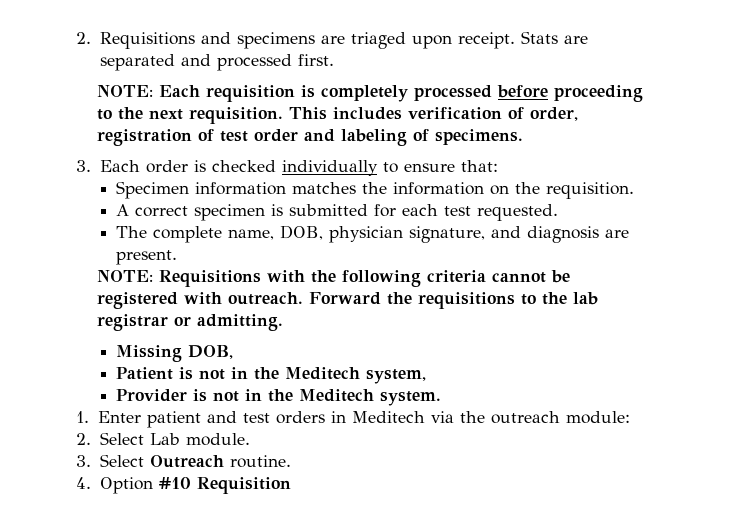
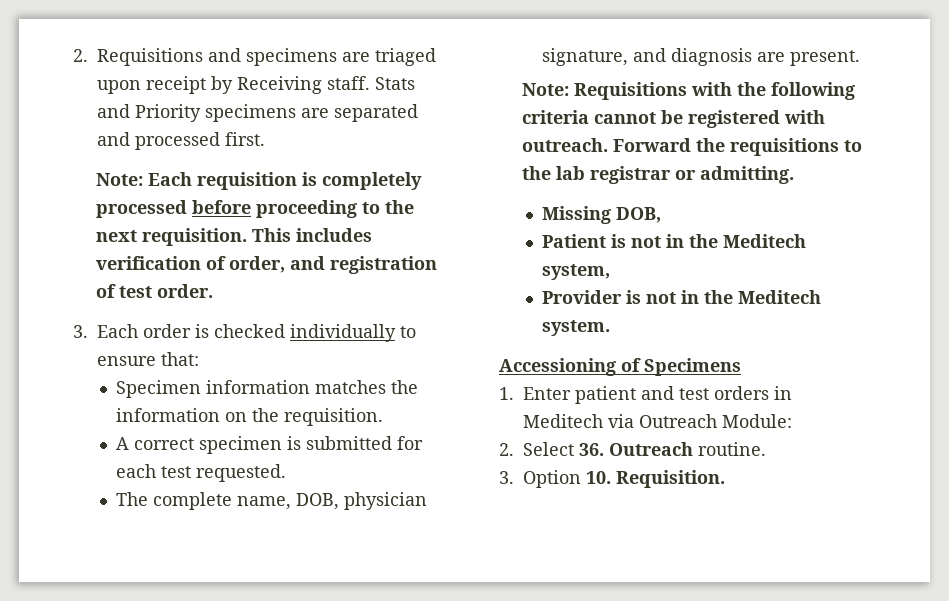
[457,31,558,49] receipt. Stats -> [146,76,415,94] [97,104,296,122] receipt by Receiving staff. Stats and Priority specimens
[97,85,154,97] NOTE: -> [96,173,144,186] Note:
(579, 114) none -> [290,256,326,270] and
[254,129,524,146] order and labeling of specimens. -> [157,284,214,298] order.
[97,270,154,282] NOTE: -> [522,83,570,96] Note:
(442, 398) none -> [499,358,741,376] // Accessioning of Specimens
[459,411,630,424] the outreach module: -> [639,414,792,428] Outreach Module:
[149,433,250,446] [76,454,291,468] [76,477,291,494] Lab module. // 3. Select Outreach routine. // 4. Option #10 Requisition -> [579,442,766,456] [499,470,725,488] 36. Outreach routine. // 3. Option 10. Requisition.

